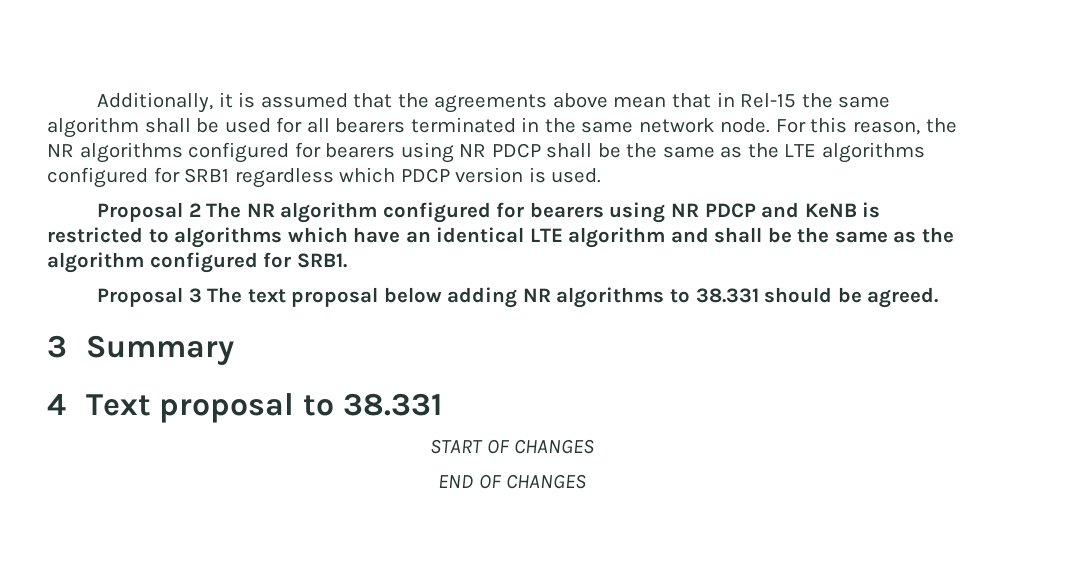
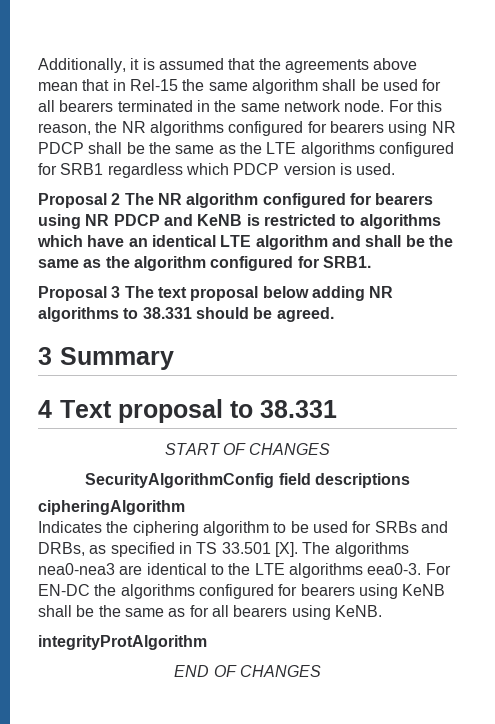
(595, 446) none -> [85,473,410,488] [38,500,185,515] [38,521,448,536] [38,542,409,557] [38,563,451,578] [38,584,446,599] [38,605,382,620] [38,635,207,650] // SecurityAlgorithmConfig field descriptions // cipheringAlgorithm // Indicates the ciphering algorithm to be used for SRBs and DRBs, as specified in TS 33.501 [X]. The algorithms nea0-nea3 are identical to the LTE algorithms eea0-3. For EN-DC the algorithms configured for bearers using KeNB shall be the same as for all bearers using KeNB. // integrityProtAlgorithm

